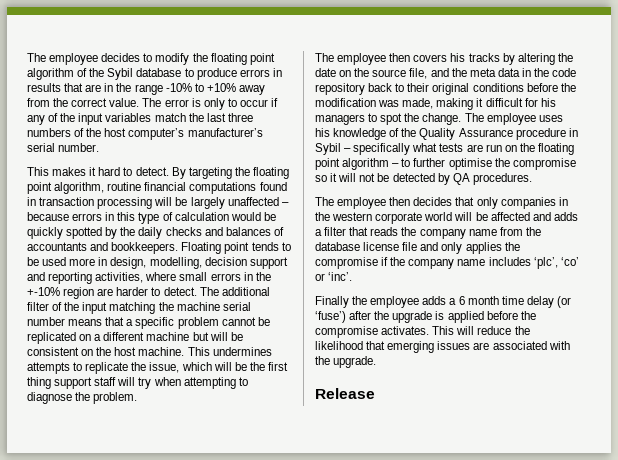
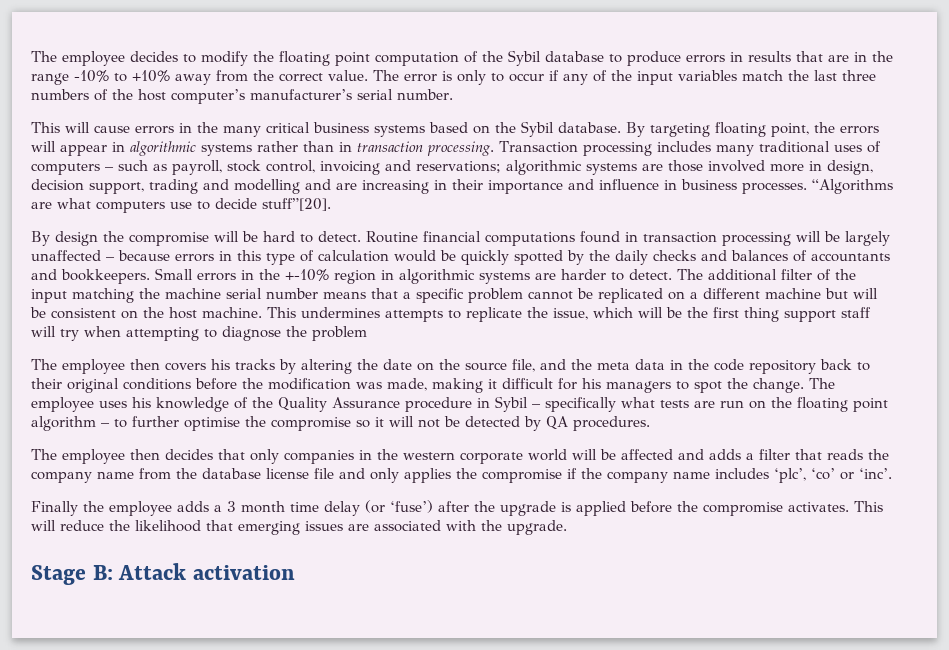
[27,68,74,80] algorithm -> [375,52,459,66] computation
[52,167,289,179] [27,182,142,194] makes it hard to detect. By targeting the floating point algorithm, routine -> [65,121,879,137] [31,141,881,156] [31,160,873,175] [31,179,893,194] [31,198,331,213] [31,231,418,246] will cause errors in the many critical business systems based on the Sybil database. By targeting floating point, the errors will appear in algorithmic systems rather than in transaction processing. Transaction processing includes many traditional uses of computers – such as payroll, stock control, invoicing and reservations; algorithmic systems are those involved more in design, decision support, trading and modelling and are increasing in their importance and influence in business processes. “Algorithms are what computers use to decide stuff”[20]. // By design the compromise will be hard to detect. Routine
[181,242,291,254] [27,257,288,269] [27,272,208,284] Floating point tends to be used more in design, modelling, decision support and reporting activities, where small -> [155,268,193,280] Small
(95, 293) none -> [381,269,530,284] in algorithmic systems
[93,392,138,404] problem. -> [312,326,367,341] problem
[458,296,465,305] 6 -> [227,501,236,512] 3
[315,388,375,399] Release -> [31,563,295,585] Stage B: Attack activation

